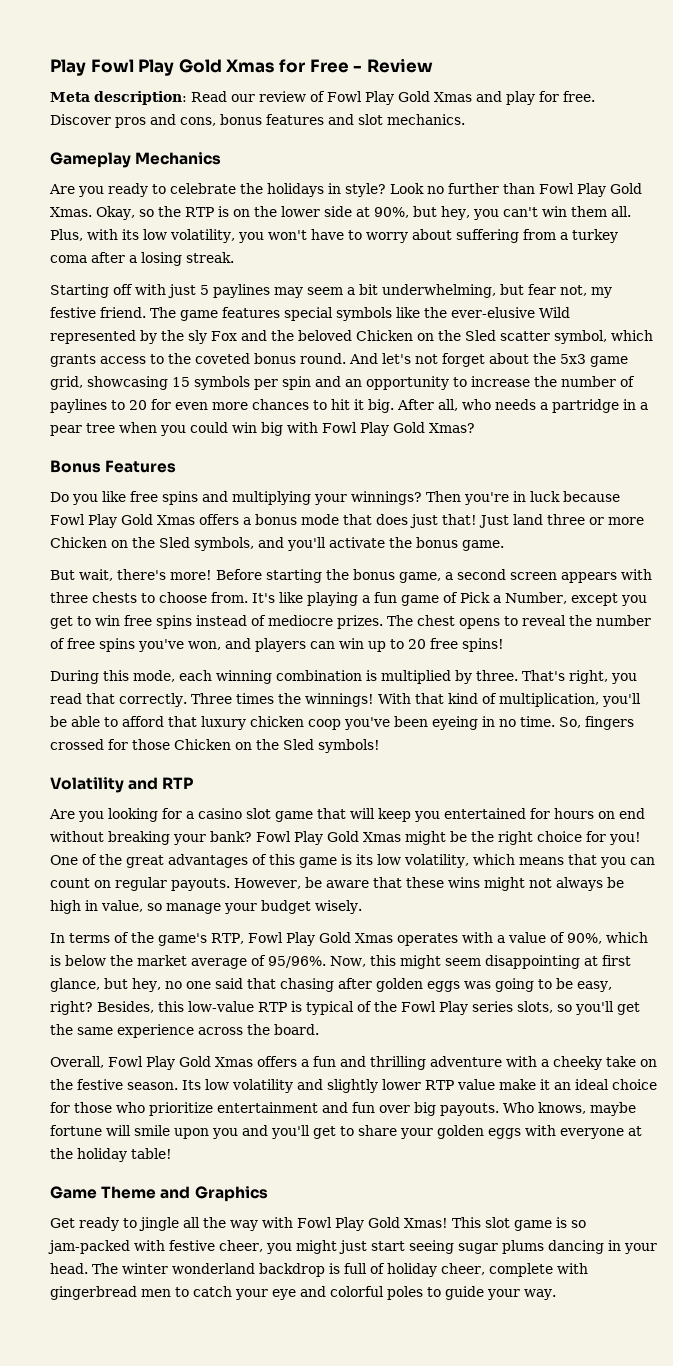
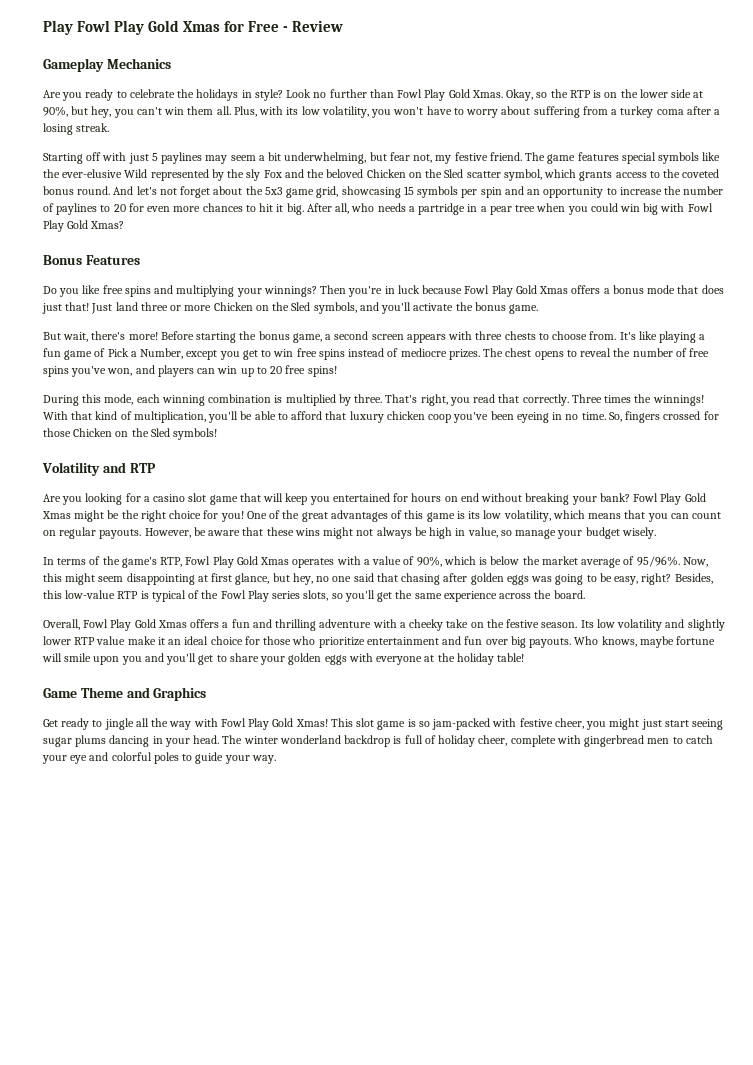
[50,91,595,105] [50,114,465,128] // Meta description: Read our review of Fowl Play Gold Xmas and play for free. Discover pros and cons, bonus features and slot mechanics. -> (344, 26) none

